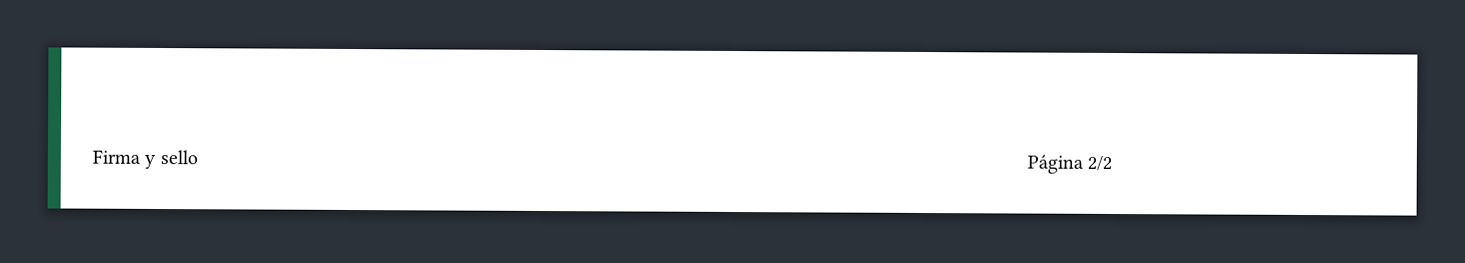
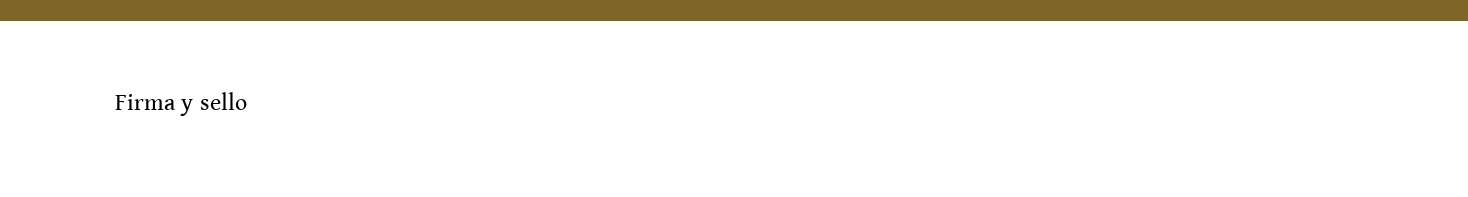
[1026,154,1113,174] // Página 2/2 -> (247, 101) none

